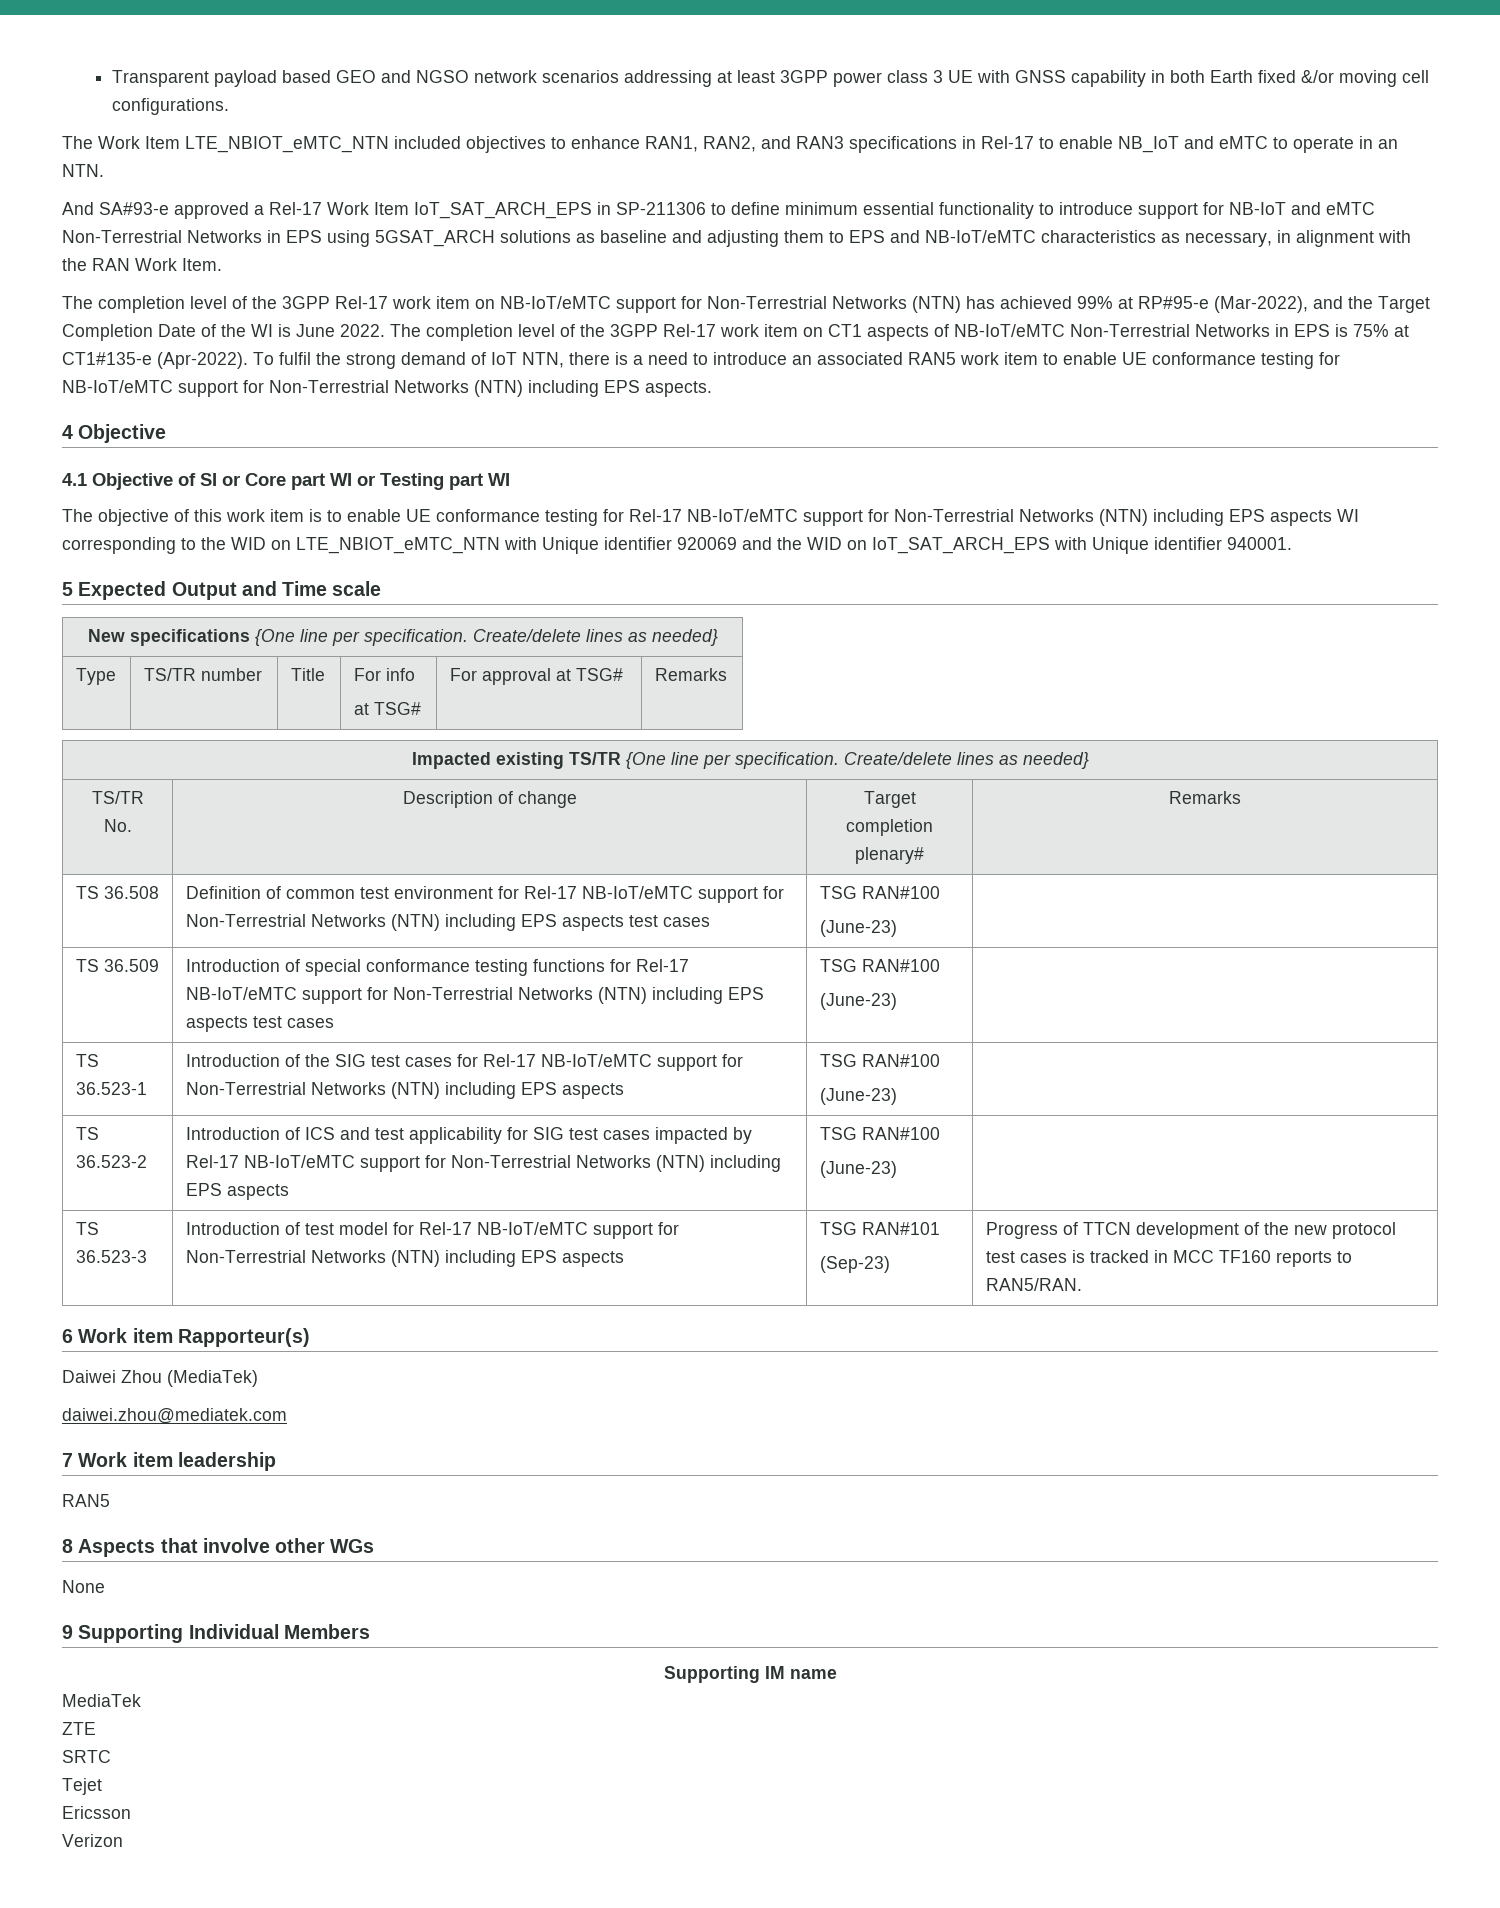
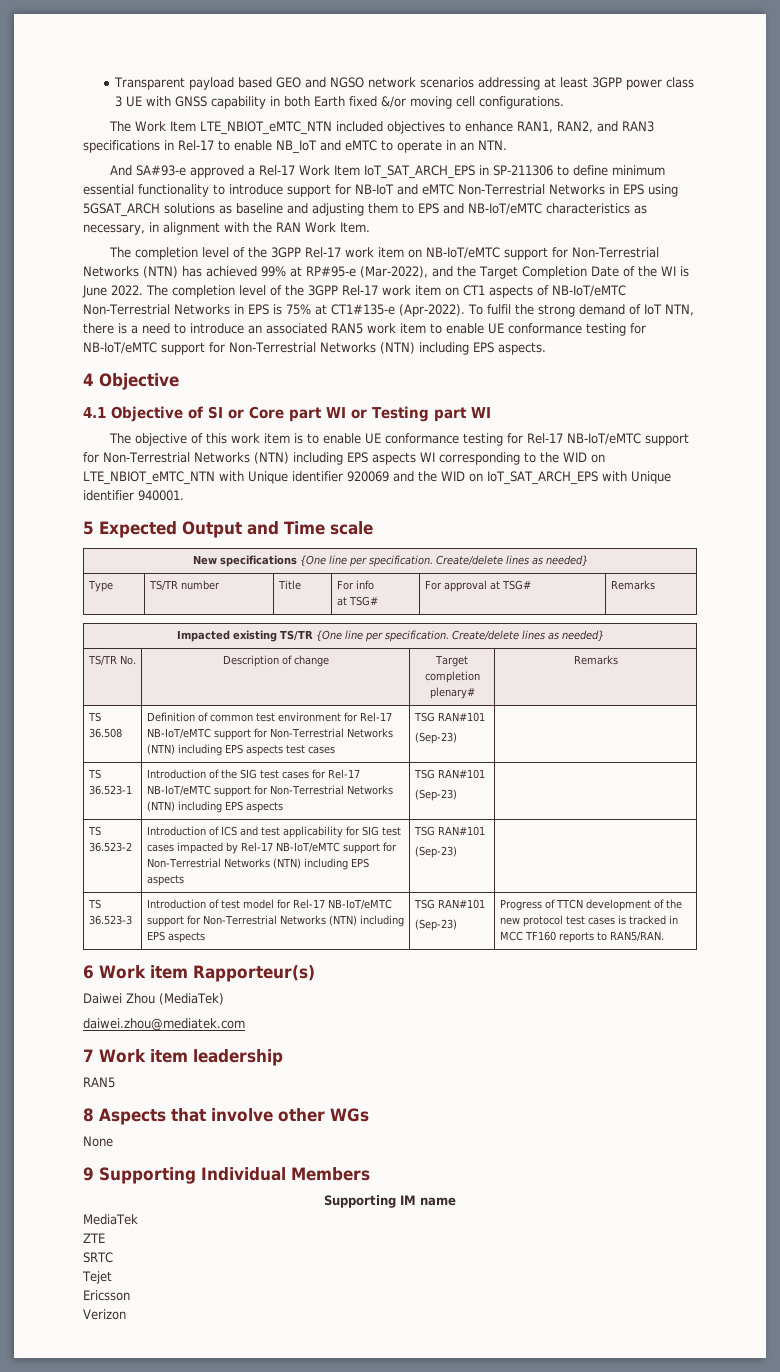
[861,886,940,899] [819,920,897,937] [75,959,159,972] [185,959,689,976] [185,987,764,1004] [185,1016,334,1032] [819,959,940,972] [819,993,897,1010] RAN#100 // (June-23) | // TS 36.509 | Introduction of special conformance testing functions for Rel-17 NB-IoT/eMTC support for Non-Terrestrial Networks (NTN) including EPS aspects test cases | TSG RAN#100 // (June-23) -> [437,712,485,722] [414,732,457,744] RAN#101 // (Sep-23)
[861,1054,940,1067] [819,1088,897,1105] RAN#100 // (June-23) -> [437,769,485,779] [414,789,457,801] RAN#101 // (Sep-23)
[861,1127,940,1140] [819,1161,897,1178] RAN#100 // (June-23) -> [437,826,485,836] [414,846,457,858] RAN#101 // (Sep-23)

